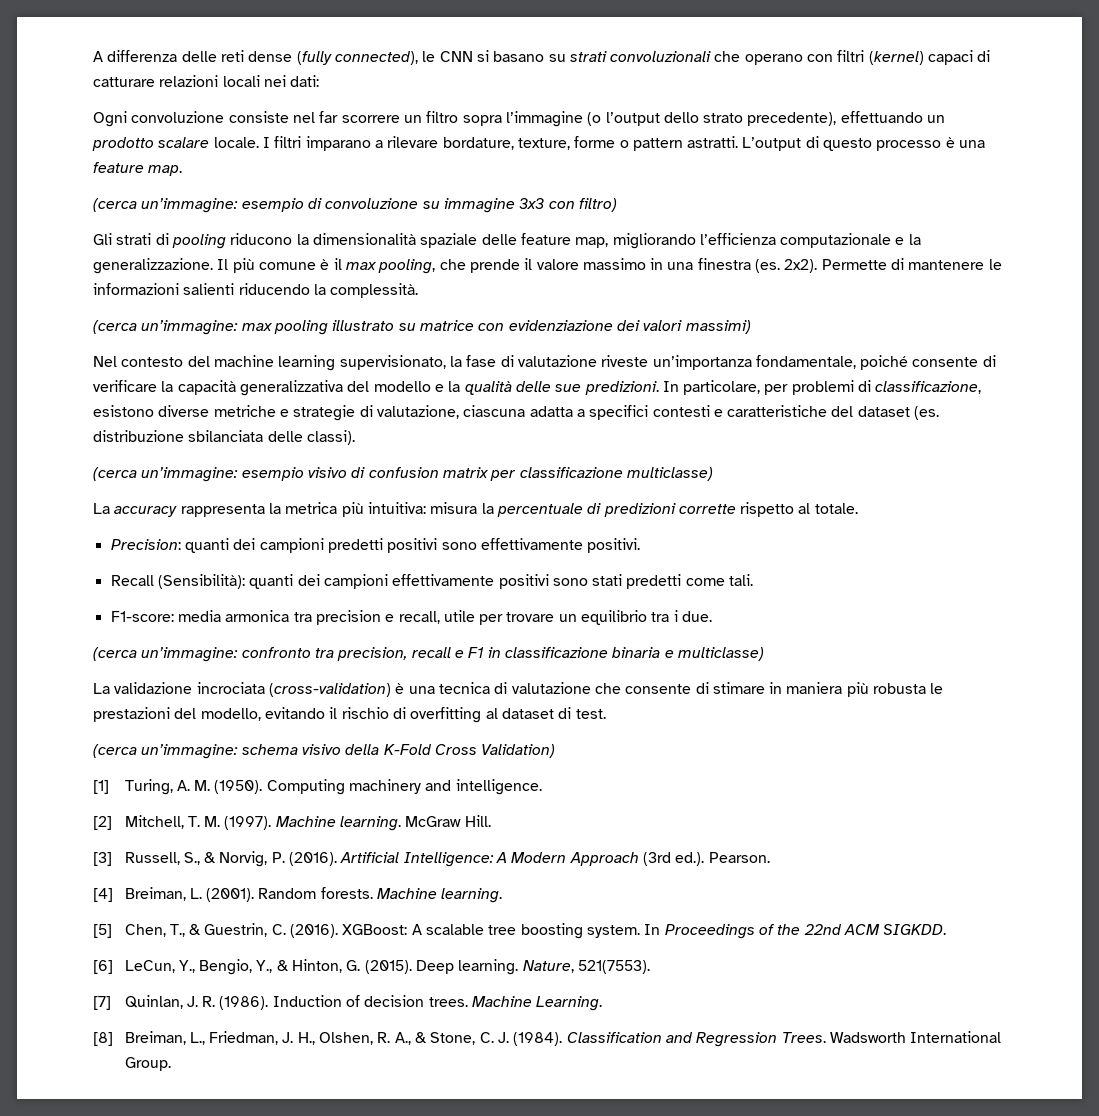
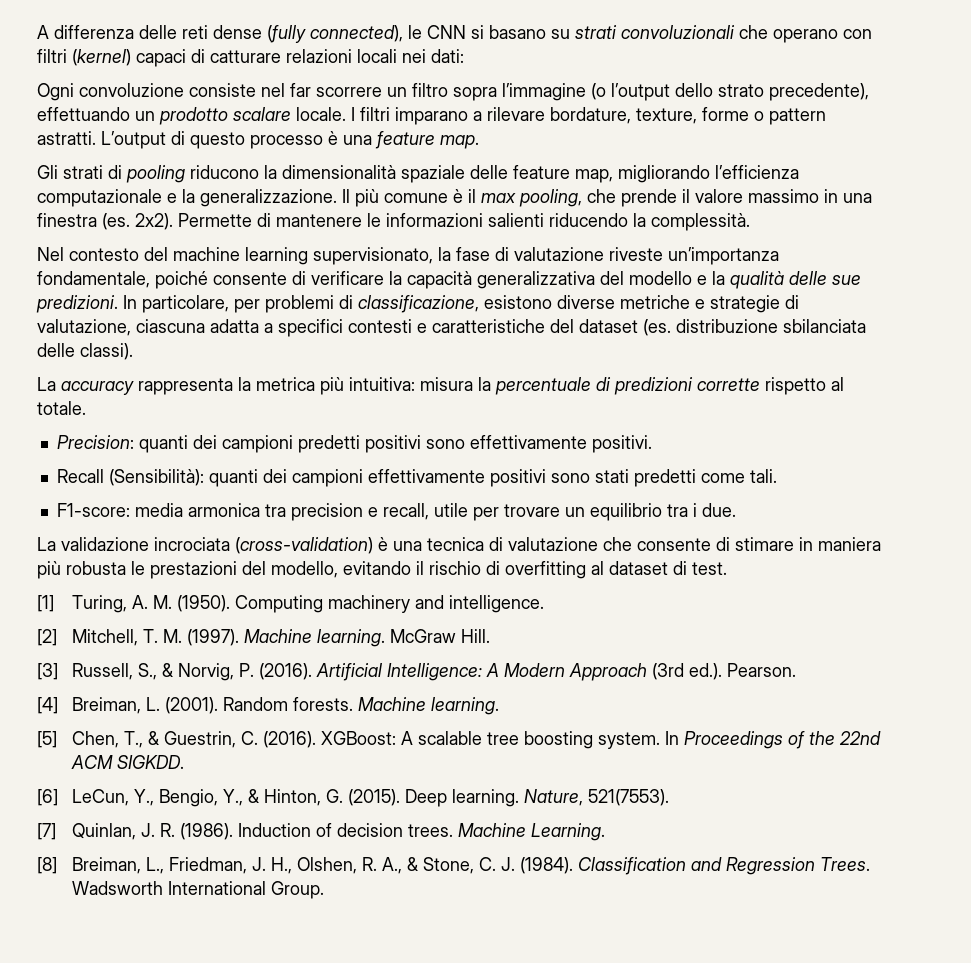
[93,198,617,213] // (cerca un’immagine: esempio di convoluzione su immagine 3x3 con filtro) -> (479, 142) none
[93,320,751,335] // (cerca un’immagine: max pooling illustrato su matrice con evidenziazione dei valori massimi) -> (750, 222) none
[93,467,713,482] // (cerca un’immagine: esempio visivo di confusion matrix per classificazione multiclasse) -> (133, 351) none
[93,647,764,662] // (cerca un’immagine: confronto tra precision, recall e F1 in classificazione binaria e multiclasse) -> (736, 510) none
[93,744,556,759] // (cerca un’immagine: schema visivo della K-Fold Cross Validation) -> (727, 568) none

